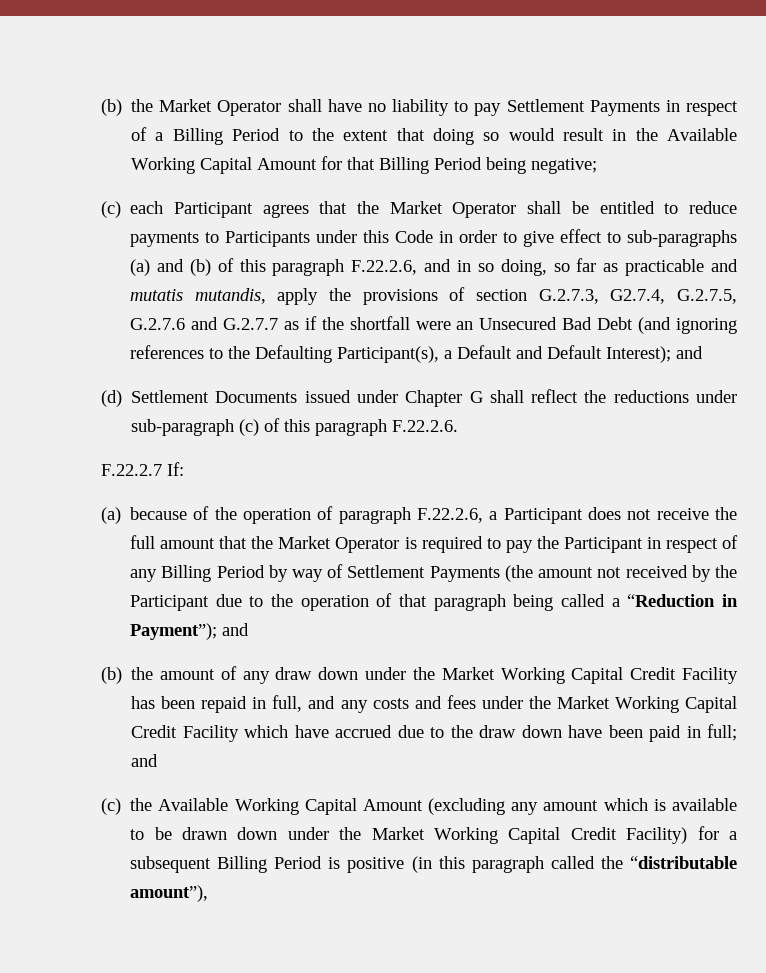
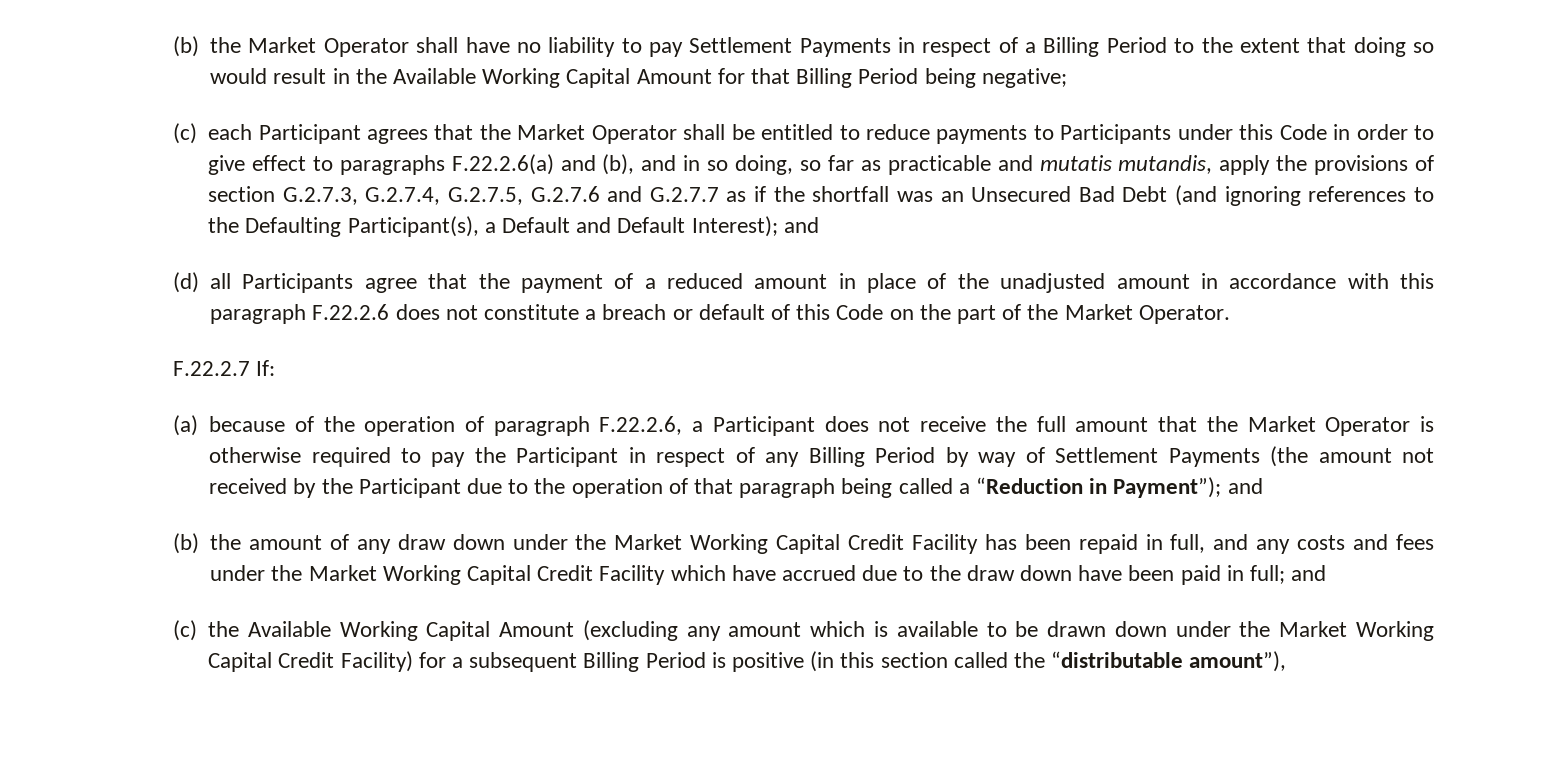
[627,230,737,247] [130,258,418,276] sub-paragraphs (a) and (b) of this paragraph F.22.2.6, -> [339,154,635,175] paragraphs F.22.2.6(a) and (b),
[610,289,666,304] G2.7.4, -> [365,187,441,205] G.2.7.4,
[415,321,451,330] were -> [896,191,933,202] was
[131,389,738,407] [131,418,459,436] Settlement Documents issued under Chapter G shall reflect the reductions under sub-paragraph (c) of this paragraph F.22.2.6. -> [210,273,1434,293] [210,304,1230,324] all Participants agree that the payment of a reduced amount in place of the unadjusted amount in accordance with this paragraph F.22.2.6 does not constitute a breach or default of this Code on the part of the Market Operator.
(417, 543) none -> [209,447,302,463] otherwise
[471,856,544,873] paragraph -> [880,652,948,668] section

